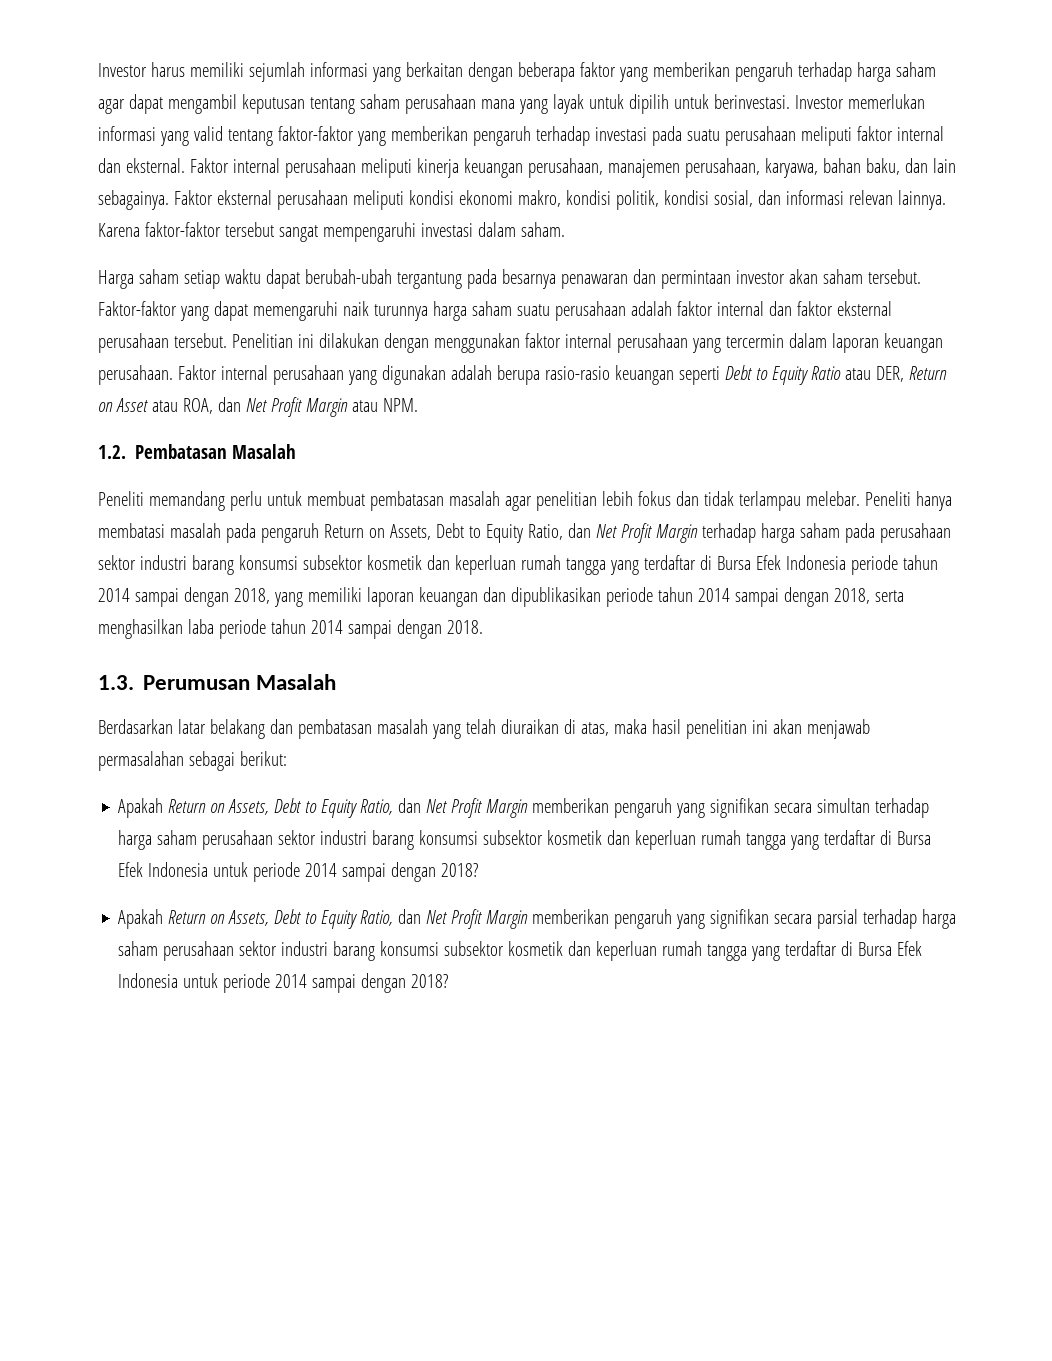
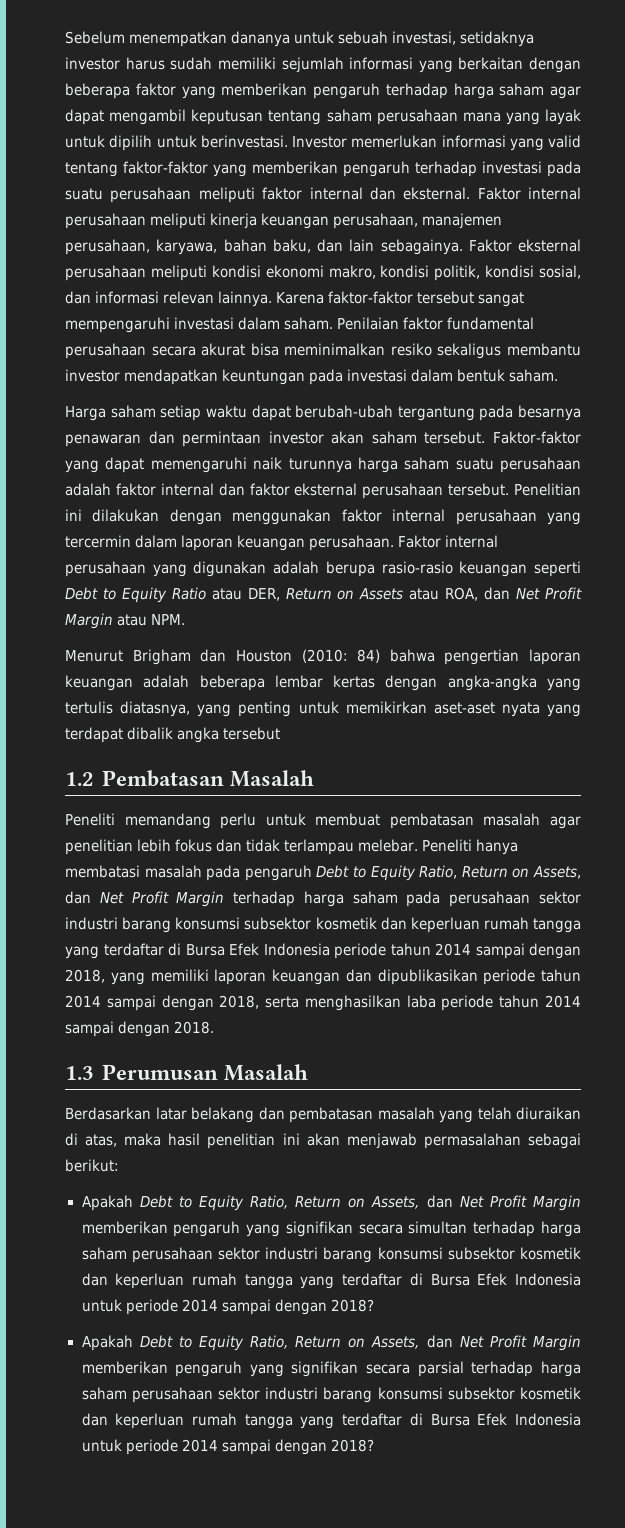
[98,62,185,77] Investor harus -> [65,31,535,47] [65,57,213,70] Sebelum menempatkan dananya untuk sebuah investasi, setidaknya investor harus sudah
(565, 229) none -> [337,317,535,330] [65,343,581,359] [65,369,559,385] Penilaian faktor fundamental perusahaan secara akurat bisa meminimalkan resiko sekaligus membantu investor mendapatkan keuntungan pada investasi dalam bentuk saham.
[115,398,148,412] Asset -> [359,588,404,600] Assets
[98,445,126,459] 1.2. -> [65,649,581,665] [65,675,581,691] [65,701,581,717] [65,727,281,743] [65,772,94,786] Menurut Brigham dan Houston (2010: 84) bahwa pengertian laporan keuangan adalah beberapa lembar kertas dengan angka-angka yang tertulis diatasnya, yang penting untuk memikirkan aset-aset nyata yang terdapat dibalik angka tersebut // 1.2
[323,523,563,543] Return on Assets, Debt to Equity Ratio, -> [316,865,582,881] Debt to Equity Ratio, Return on Assets,
[98,675,134,690] 1.3. -> [65,1066,94,1080] 1.3
[168,798,394,818] Return on Assets, Debt to Equity Ratio, -> [139,1195,420,1211] Debt to Equity Ratio, Return on Assets,
[168,909,394,929] Return on Assets, Debt to Equity Ratio, -> [139,1335,420,1351] Debt to Equity Ratio, Return on Assets,

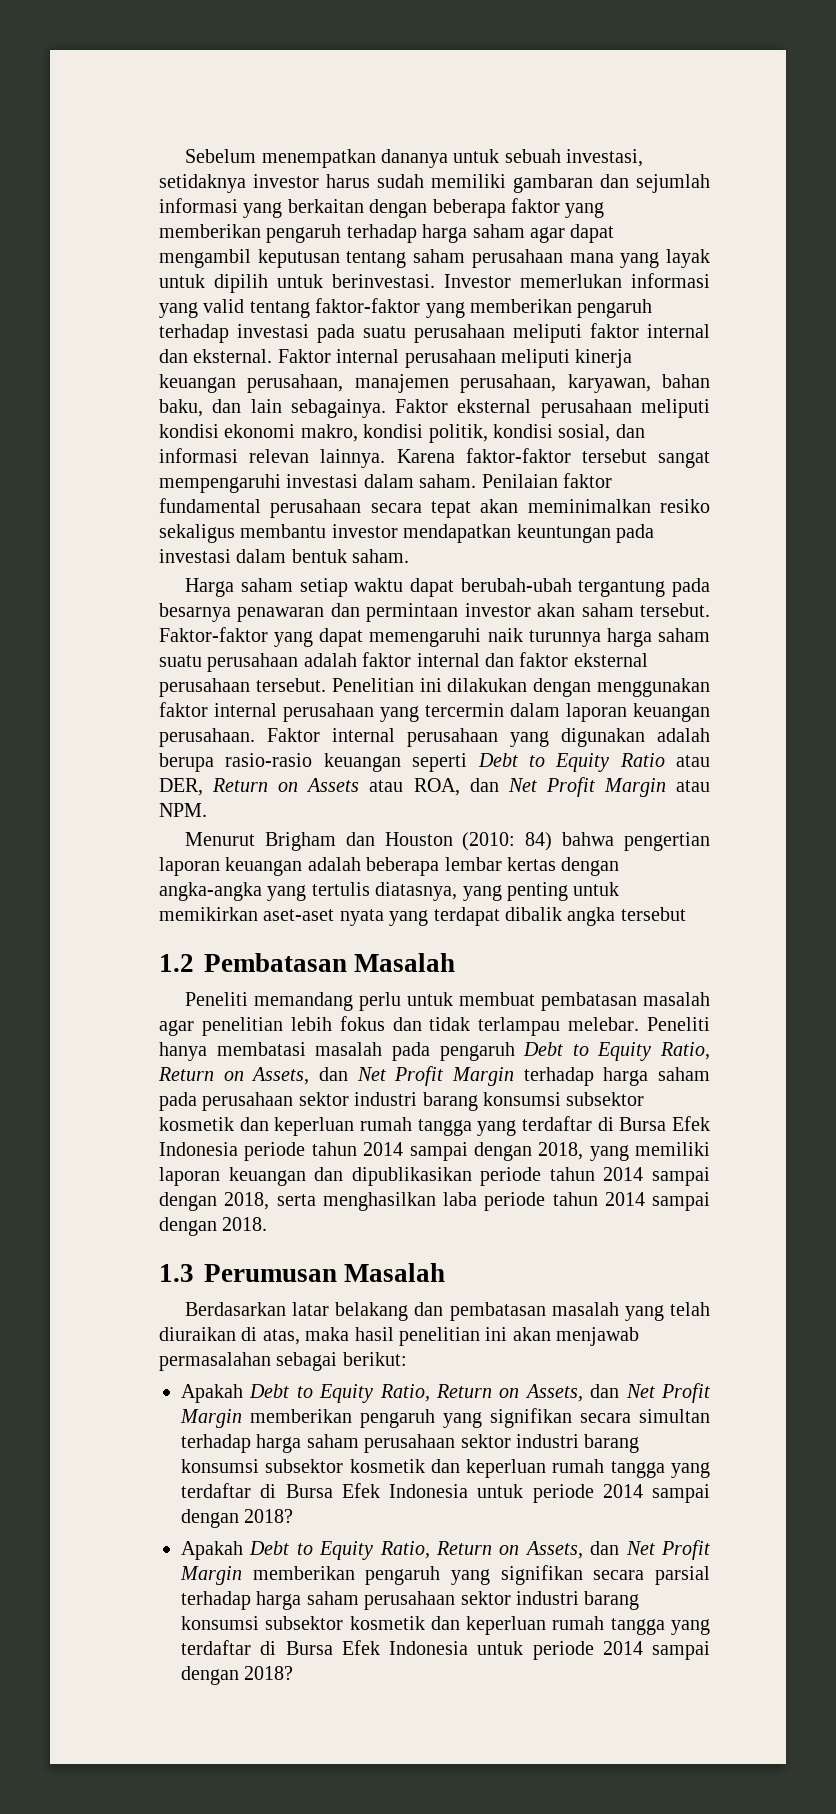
(276, 63) none -> [513,174,629,193] gambaran dan
[156,239,218,255] karyawa, -> [567,374,651,393] karyawan,
[201,343,279,356] akurat bisa -> [431,499,519,518] tepat akan

